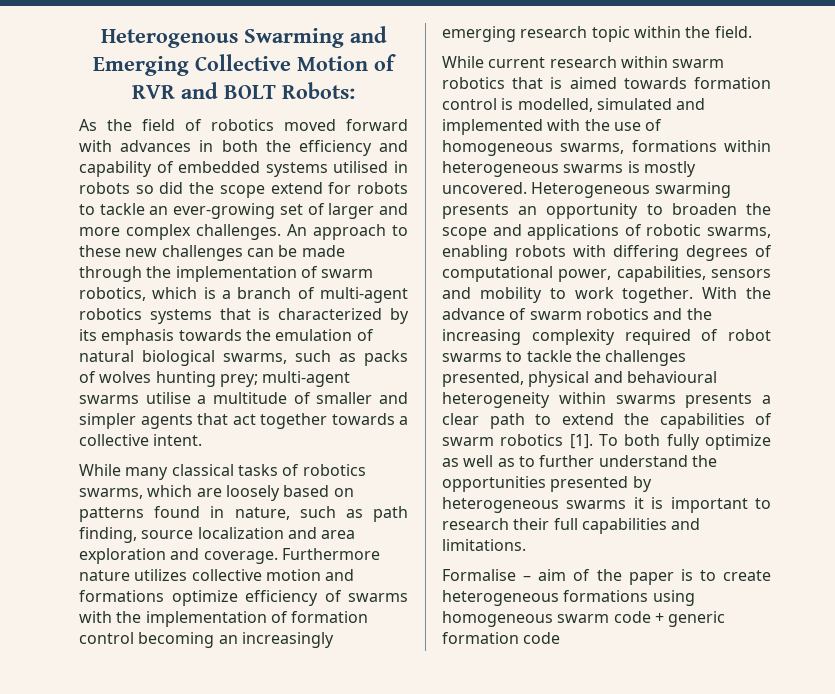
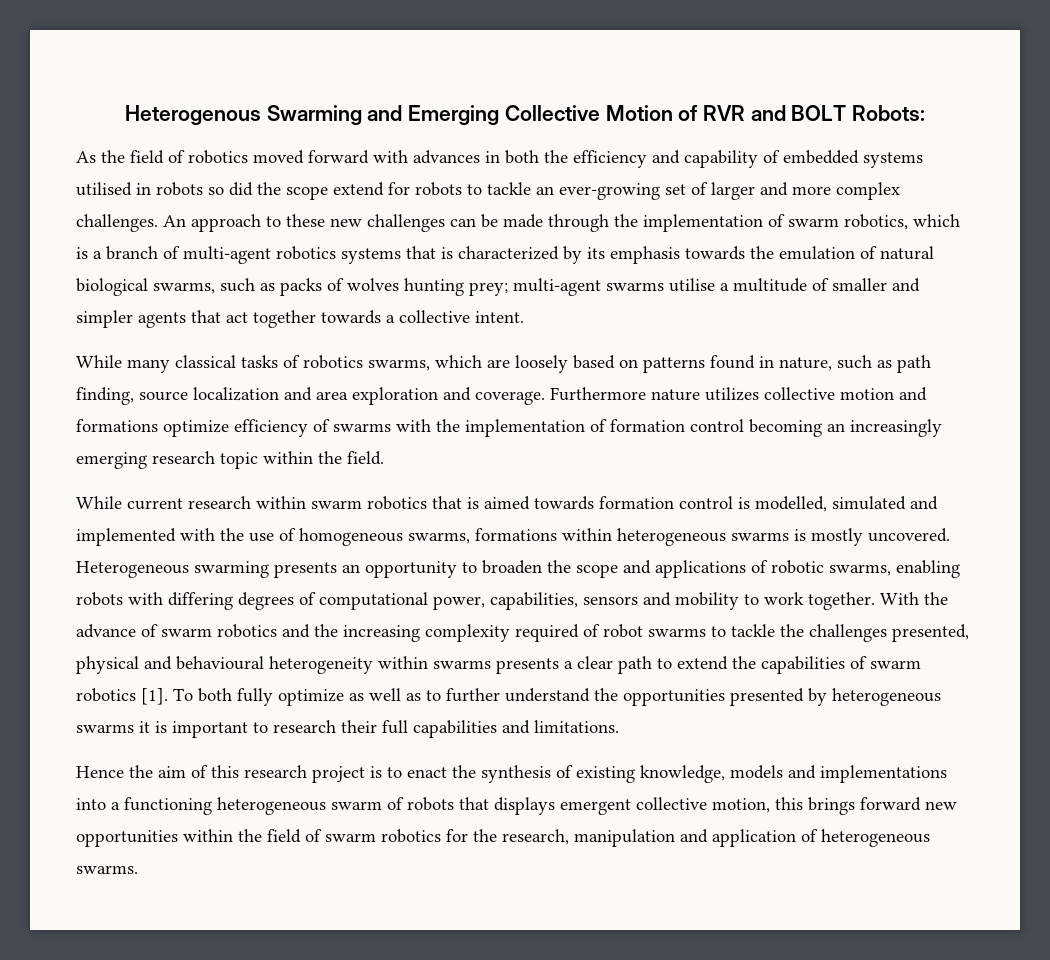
[442,569,771,585] [442,590,695,606] [442,611,726,627] [442,632,561,644] Formalise – aim of the paper is to create heterogeneous formations using homogeneous swarm code + generic formation code -> [76,765,947,783] [76,797,957,815] [76,829,930,847] [76,865,138,874] Hence the aim of this research project is to enact the synthesis of existing knowledge, models and implementations into a functioning heterogeneous swarm of robots that displays emergent collective motion, this brings forward new opportunities within the field of swarm robotics for the research, manipulation and application of heterogeneous swarms.

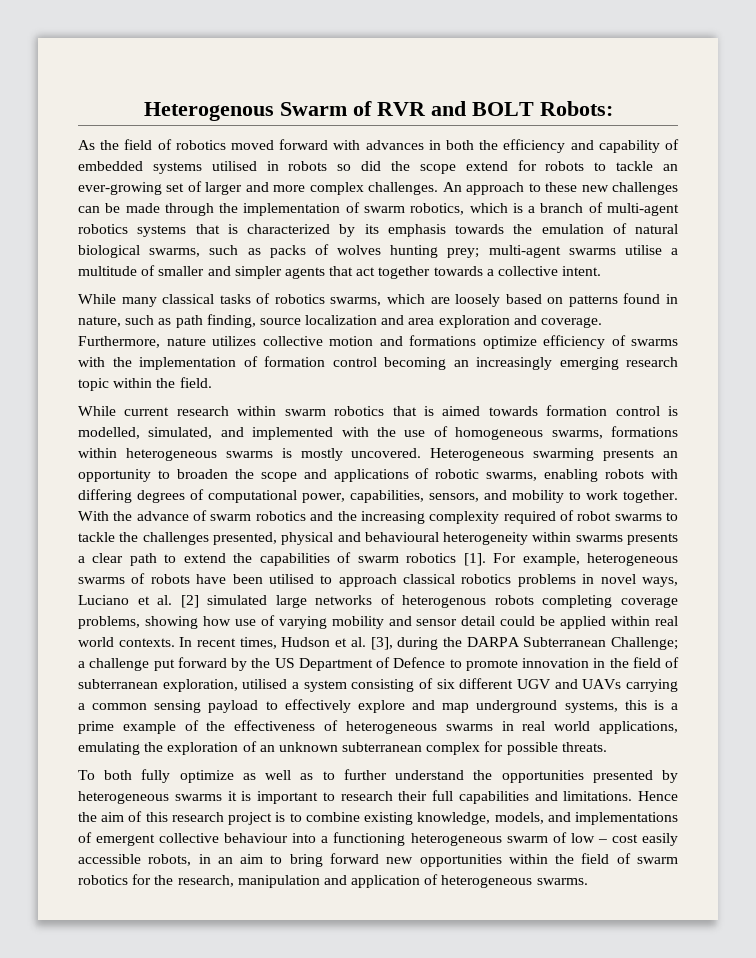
[266,105,673,125] Swarming and Emerging Collective Motion -> [279,102,347,116] Swarm
[550,387,646,401] Furthermore -> [78,336,160,348] Furthermore,
[832,496,906,510] simulated -> [148,427,213,439] simulated,
[583,596,638,605] sensors -> [429,493,479,502] sensors,
(168, 696) none -> [493,553,678,566] [78,573,678,587] [78,594,678,608] [78,615,679,629] [78,637,678,650] [78,657,679,671] [78,678,679,692] [78,699,678,713] [78,720,678,734] [78,741,607,755] For example, heterogeneous swarms of robots have been utilised to approach classical robotics problems in novel ways, Luciano et al. [2] simulated large networks of heterogenous robots completing coverage problems, showing how use of varying mobility and sensor detail could be applied within real world contexts. In recent times, Hudson et al. [3], during the DARPA Subterranean Challenge; a challenge put forward by the US Department of Defence to promote innovation in the field of subterranean exploration, utilised a system consisting of six different UGV and UAVs carrying a common sensing payload to effectively explore and map underground systems, this is a prime example of the effectiveness of heterogeneous swarms in real world applications, emulating the exploration of an unknown subterranean complex for possible threats. //
(619, 726) // -> (633, 796) none
[407,765,573,783] enact the synthesis of -> [305,812,360,822] combine
[730,765,783,779] models -> [494,812,544,824] models,
(947, 774) none -> [78,832,289,846] of emergent collective behaviour
[407,797,855,815] robots that displays emergent collective motion, this brings -> [570,833,679,846] [78,854,323,867] low – cost easily accessible robots, in an aim to bring

